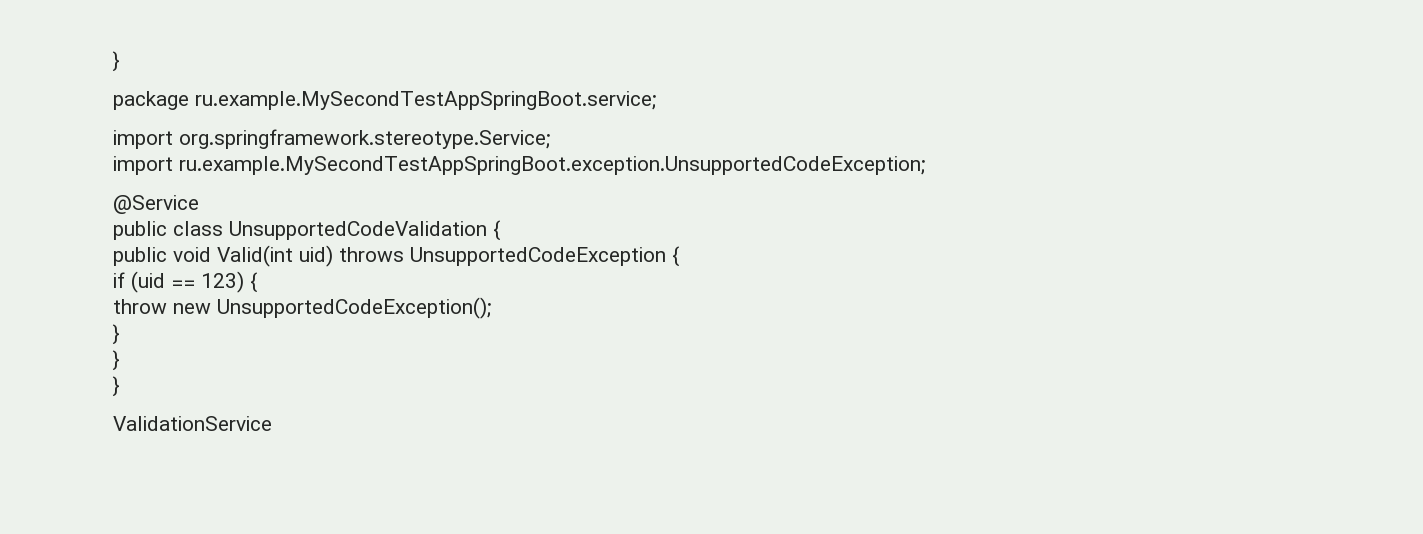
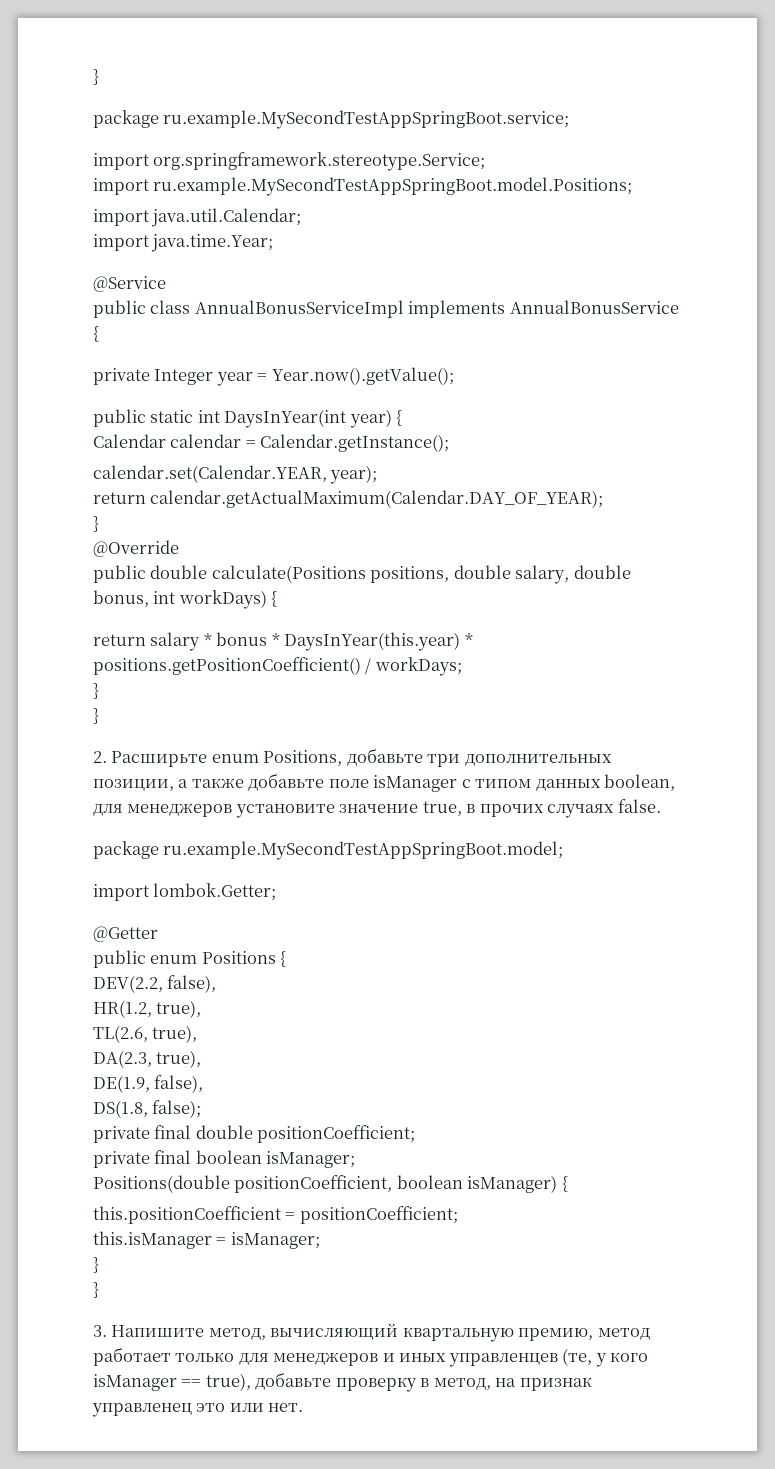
[179,156,925,175] [113,195,199,214] [113,220,501,241] [113,245,680,267] [113,271,258,293] [113,297,491,319] [112,324,120,345] [112,350,120,371] [112,376,120,397] [113,416,272,431] ru.example.MySecondTestAppSpringBoot.exception.UnsupportedCodeException; // @Service // public class UnsupportedCodeValidation { // public void Valid(int uid) throws UnsupportedCodeException { // if (uid == 123) { // throw new UnsupportedCodeException(); // } // } // } // ValidationService -> [153,177,633,196] [93,208,302,227] [93,234,274,252] [93,276,166,292] [93,300,679,318] [93,326,99,342] [93,367,454,386] [93,409,403,428] [93,434,450,452] [93,465,378,484] [93,490,604,508] [93,516,99,532] [93,540,179,557] [93,565,631,584] [93,590,278,609] [93,632,473,651] [93,657,462,676] [93,683,99,699] [93,708,99,724] [93,748,612,767] [93,773,676,792] [93,799,661,818] [93,841,564,860] [93,883,277,901] [93,926,158,942] [93,950,287,968] [93,975,217,993] [93,1000,202,1018] [93,1025,198,1043] [93,1050,202,1068] [93,1075,204,1093] [93,1100,202,1118] [93,1125,416,1143] [93,1150,356,1168] [93,1175,568,1193] [93,1206,458,1224] [93,1231,320,1249] [93,1257,99,1273] [93,1282,99,1298] [93,1323,650,1342] [93,1347,649,1367] [93,1372,592,1392] [92,1403,304,1417] ru.example.MySecondTestAppSpringBoot.model.Positions; // import java.util.Calendar; // import java.time.Year; // @Service // public class AnnualBonusServiceImpl implements AnnualBonusService { // private Integer year = Year.now().getValue(); // public static int DaysInYear(int year) { // Calendar calendar = Calendar.getInstance(); // calendar.set(Calendar.YEAR, year); // return calendar.getActualMaximum(Calendar.DAY_OF_YEAR); // } // @Override // public double calculate(Positions positions, double salary, double bonus, int workDays) { // return salary * bonus * DaysInYear(this.year) * positions.getPositionCoefficient() / workDays; // } // } // 2. Расширьте enum Positions, добавьте три дополнительных позиции, а также добавьте поле isManager с типом данных boolean, для менеджеров установите значение true, в прочих случаях false. // package ru.example.MySecondTestAppSpringBoot.model; // import lombok.Getter; // @Getter // public enum Positions { // DEV(2.2, false), // HR(1.2, true), // TL(2.6, true), // DA(2.3, true), // DE(1.9, false), // DS(1.8, false); // private final double positionCoefficient; // private final boolean isManager; // Positions(double positionCoefficient, boolean isManager) { // this.positionCoefficient = positionCoefficient; // this.isManager = isManager; // } // } // 3. Напишите метод, вычисляющий квартальную премию, метод работает только для менеджеров и иных управленцев (те, у кого isManager == true), добавьте проверку в метод, на признак управленец это или нет.

